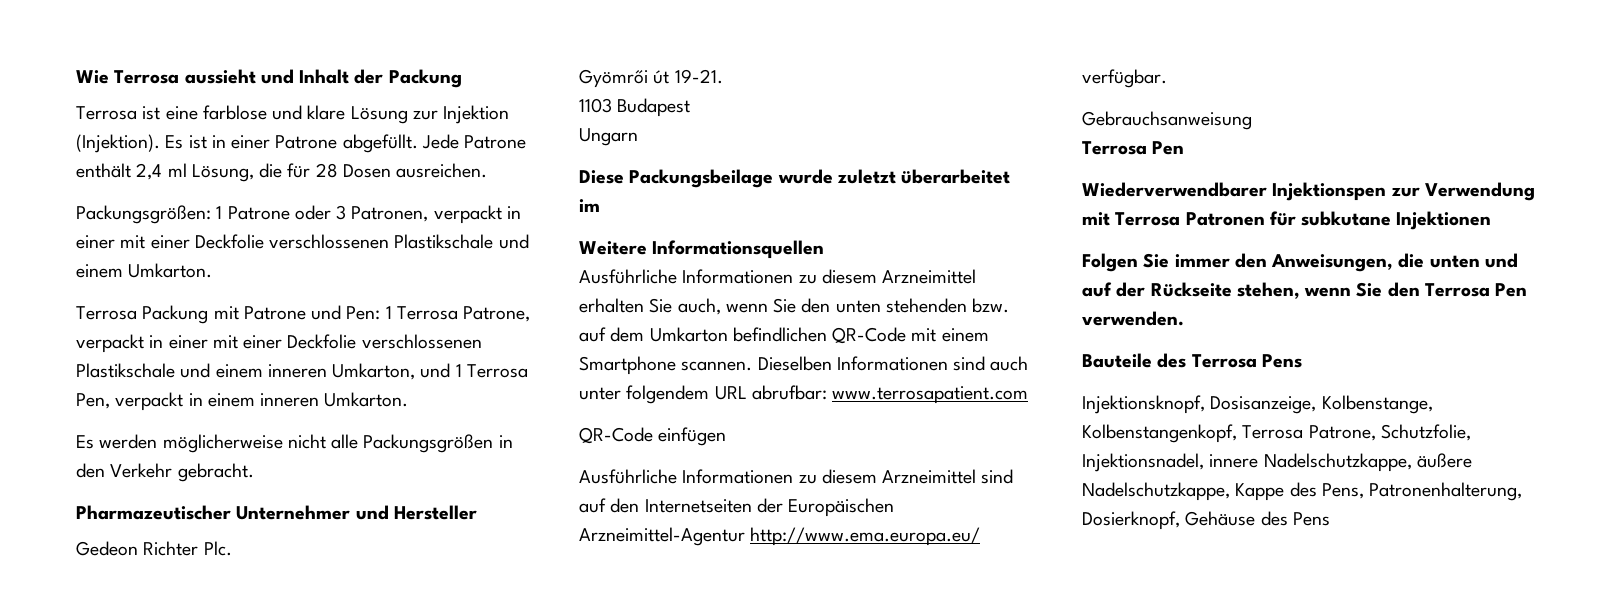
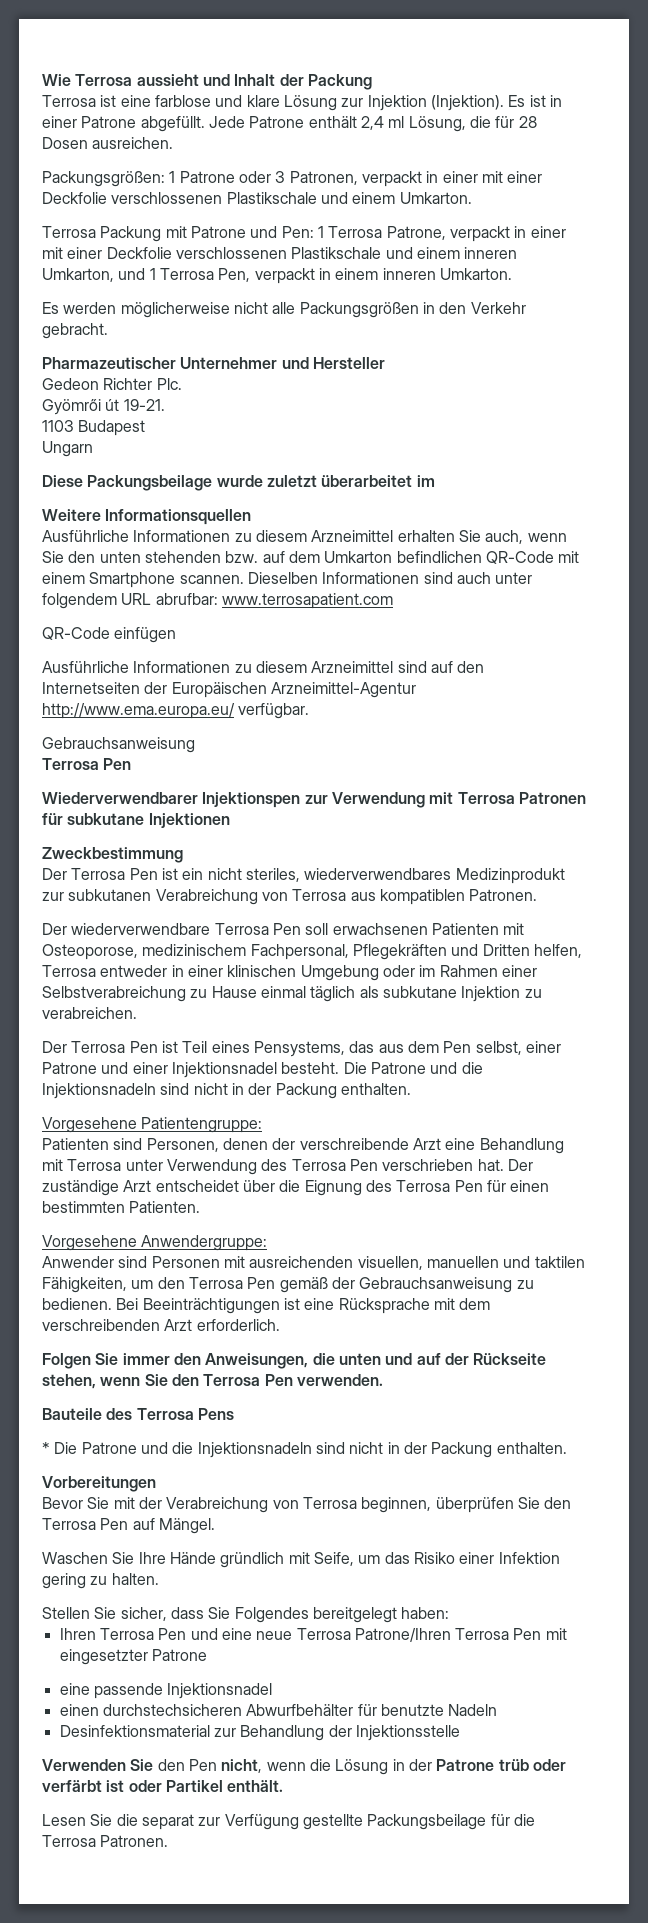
(1492, 220) none -> [42,847,183,863] [42,868,565,884] [42,889,538,905] [42,923,525,935] [42,944,582,960] [42,965,537,981] [42,986,542,1002] [42,1007,137,1019] [42,1041,561,1057] [42,1062,483,1078] [42,1083,411,1099] [42,1117,263,1133] [42,1138,564,1154] [42,1159,533,1175] [42,1180,550,1196] [42,1201,201,1213] [42,1235,268,1251] [42,1256,585,1270] [42,1277,534,1293] [42,1298,491,1314] [42,1319,280,1331] // Zweckbestimmung // Der Terrosa Pen ist ein nicht steriles, wiederverwendbares Medizinprodukt zur subkutanen Verabreichung von Terrosa aus kompatiblen Patronen. // Der wiederverwendbare Terrosa Pen soll erwachsenen Patienten mit Osteoporose, medizinischem Fachpersonal, Pflegekräften und Dritten helfen, Terrosa entweder in einer klinischen Umgebung oder im Rahmen einer Selbstverabreichung zu Hause einmal täglich als subkutane Injektion zu verabreichen. // Der Terrosa Pen ist Teil eines Pensystems, das aus dem Pen selbst, einer Patrone und einer Injektionsnadel besteht. Die Patrone und die Injektionsnadeln sind nicht in der Packung enthalten. // Vorgesehene Patientengruppe: // Patienten sind Personen, denen der verschreibende Arzt eine Behandlung mit Terrosa unter Verwendung des Terrosa Pen verschrieben hat. Der zuständige Arzt entscheidet über die Eignung des Terrosa Pen für einen bestimmten Patienten. // Vorgesehene Anwendergruppe: // Anwender sind Personen mit ausreichenden visuellen, manuellen und taktilen Fähigkeiten, um den Terrosa Pen gemäß der Gebrauchsanweisung zu bedienen. Bei Beeinträchtigungen ist eine Rücksprache mit dem verschreibenden Arzt erforderlich.
[1082,395,1433,414] [1082,424,1471,443] [1082,453,1472,472] [1082,482,1523,501] [1082,511,1330,530] Injektionsknopf, Dosisanzeige, Kolbenstange, Kolbenstangenkopf, Terrosa Patrone, Schutzfolie, Injektionsnadel, innere Nadelschutzkappe, äußere Nadelschutzkappe, Kappe des Pens, Patronenhalterung, Dosierknopf, Gehäuse des Pens -> [42,1442,567,1458] [42,1476,156,1492] [42,1497,572,1513] [42,1518,215,1534] [42,1552,560,1568] [42,1573,159,1589] [42,1607,450,1623] [59,1628,567,1642] [59,1649,207,1665] [59,1683,273,1699] [59,1704,498,1716] [59,1725,460,1741] [42,1759,566,1775] [42,1780,284,1792] [42,1814,535,1830] [42,1835,169,1847] * Die Patrone und die Injektionsnadeln sind nicht in der Packung enthalten. // Vorbereitungen // Bevor Sie mit der Verabreichung von Terrosa beginnen, überprüfen Sie den Terrosa Pen auf Mängel. // Waschen Sie Ihre Hände gründlich mit Seife, um das Risiko einer Infektion gering zu halten. // Stellen Sie sicher, dass Sie Folgendes bereitgelegt haben: // Ihren Terrosa Pen und eine neue Terrosa Patrone/Ihren Terrosa Pen mit eingesetzter Patrone // eine passende Injektionsnadel // einen durchstechsicheren Abwurfbehälter für benutzte Nadeln // Desinfektionsmaterial zur Behandlung der Injektionsstelle // Verwenden Sie den Pen nicht, wenn die Lösung in der Patrone trüb oder verfärbt ist oder Partikel enthält. // Lesen Sie die separat zur Verfügung gestellte Packungsbeilage für die Terrosa Patronen.

